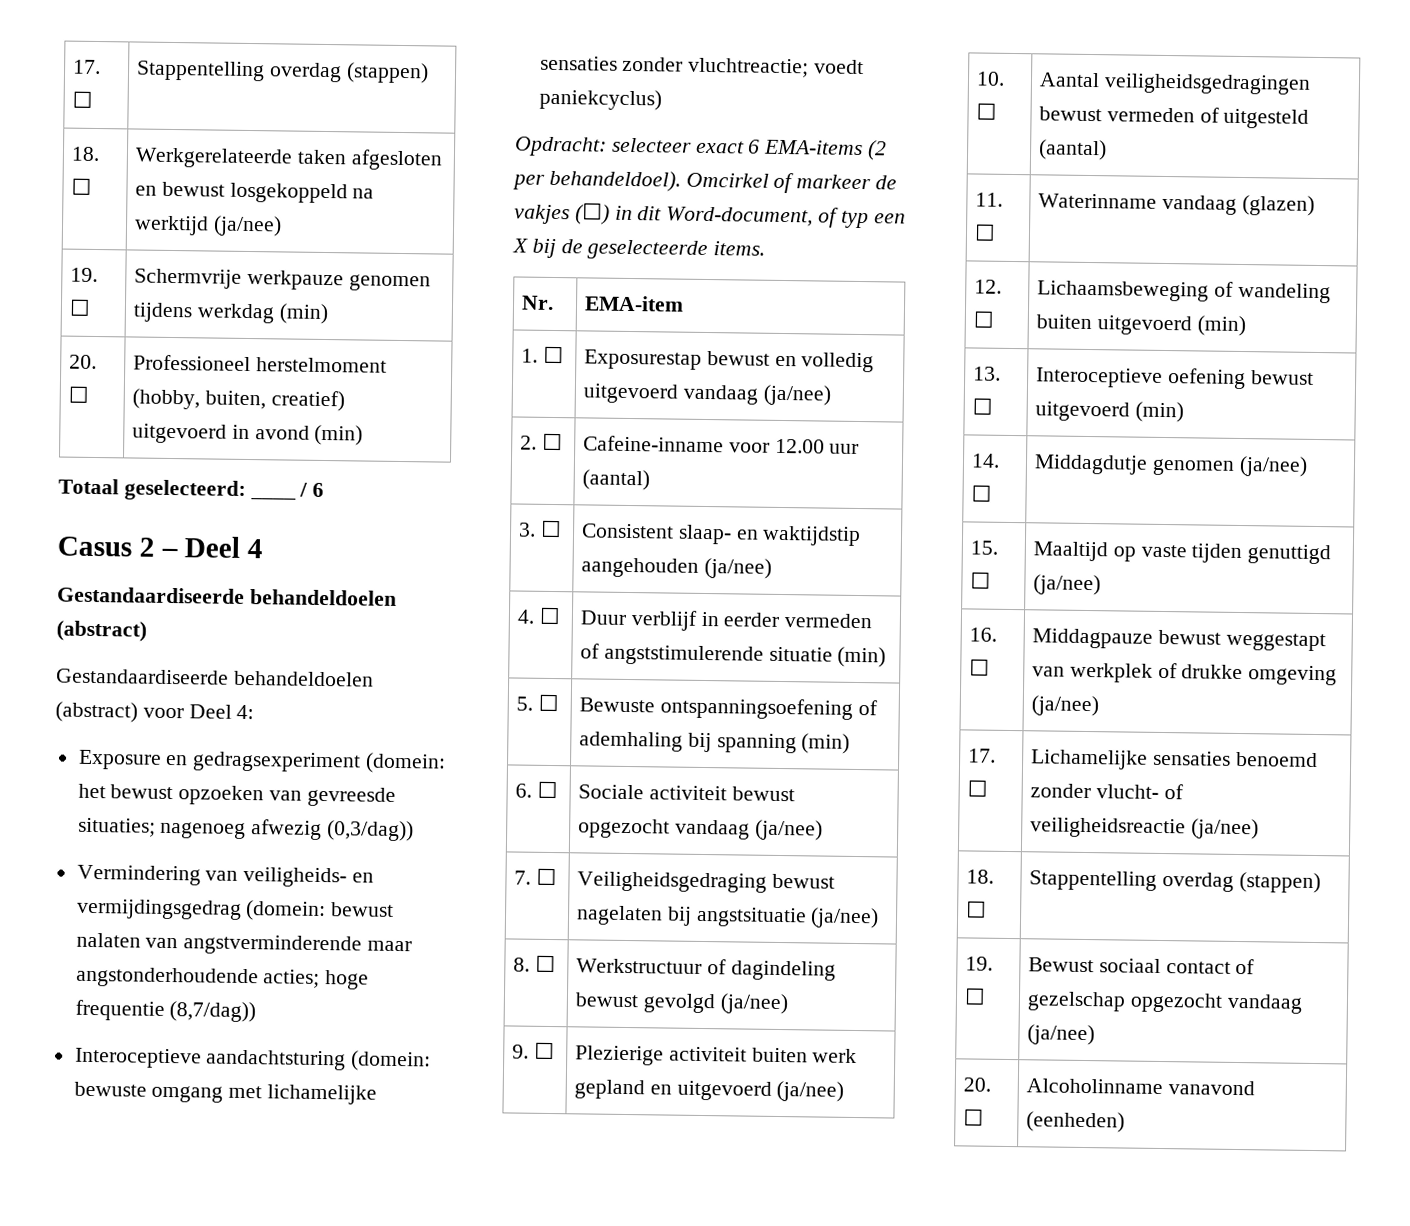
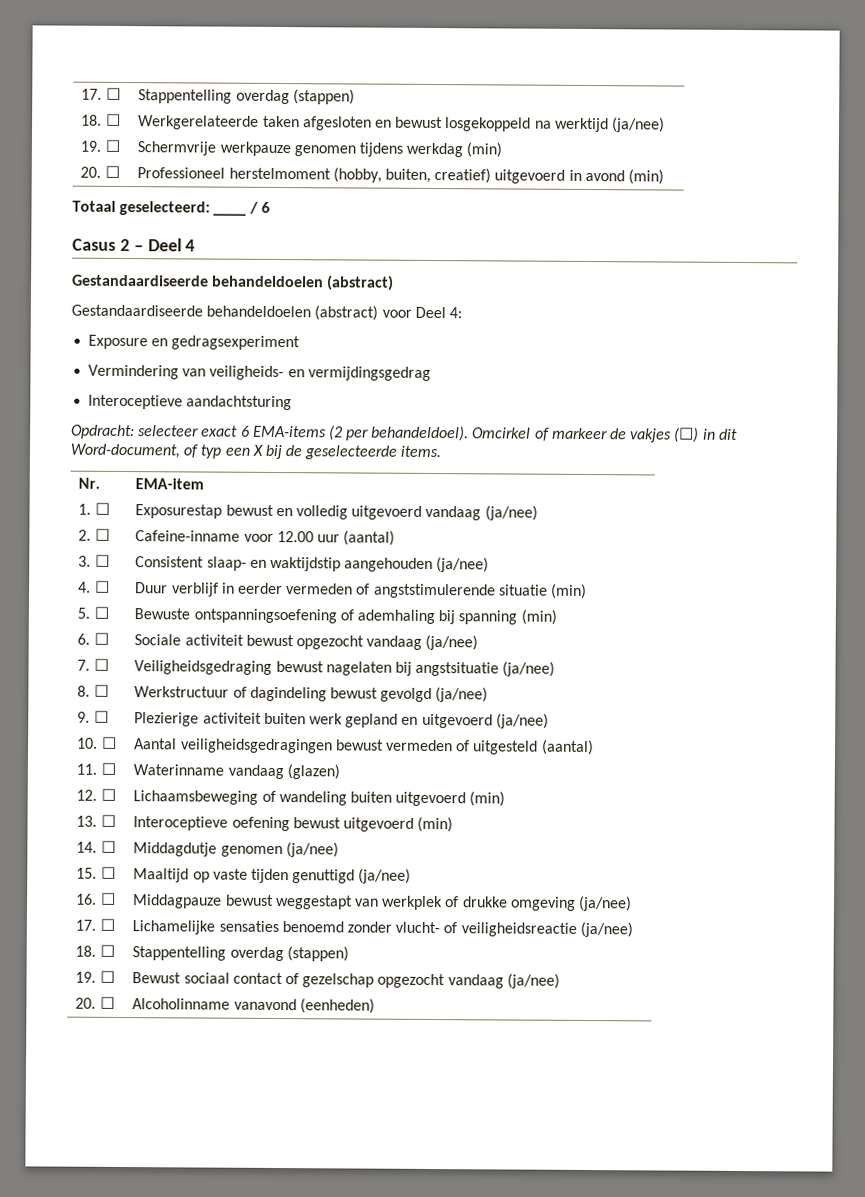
[365,752,447,774] [77,783,396,807] [77,817,415,842] (domein: het bewust opzoeken van gevreesde situaties; nagenoeg afwezig (0,3/dag)) -> (301, 343) none
[245,900,395,922] [75,932,413,956] [75,966,370,990] [74,999,257,1023] [74,1047,432,1072] [73,1081,378,1105] [539,55,865,78] [538,88,662,111] (domein: bewust nalaten van angstverminderende maar angstonderhoudende acties; hoge frequentie (8,7/dag)) // Interoceptieve aandachtsturing (domein: bewuste omgang met lichamelijke sensaties zonder vluchtreactie; voedt paniekcyclus) -> [88,394,293,411] // Interoceptieve aandachtsturing

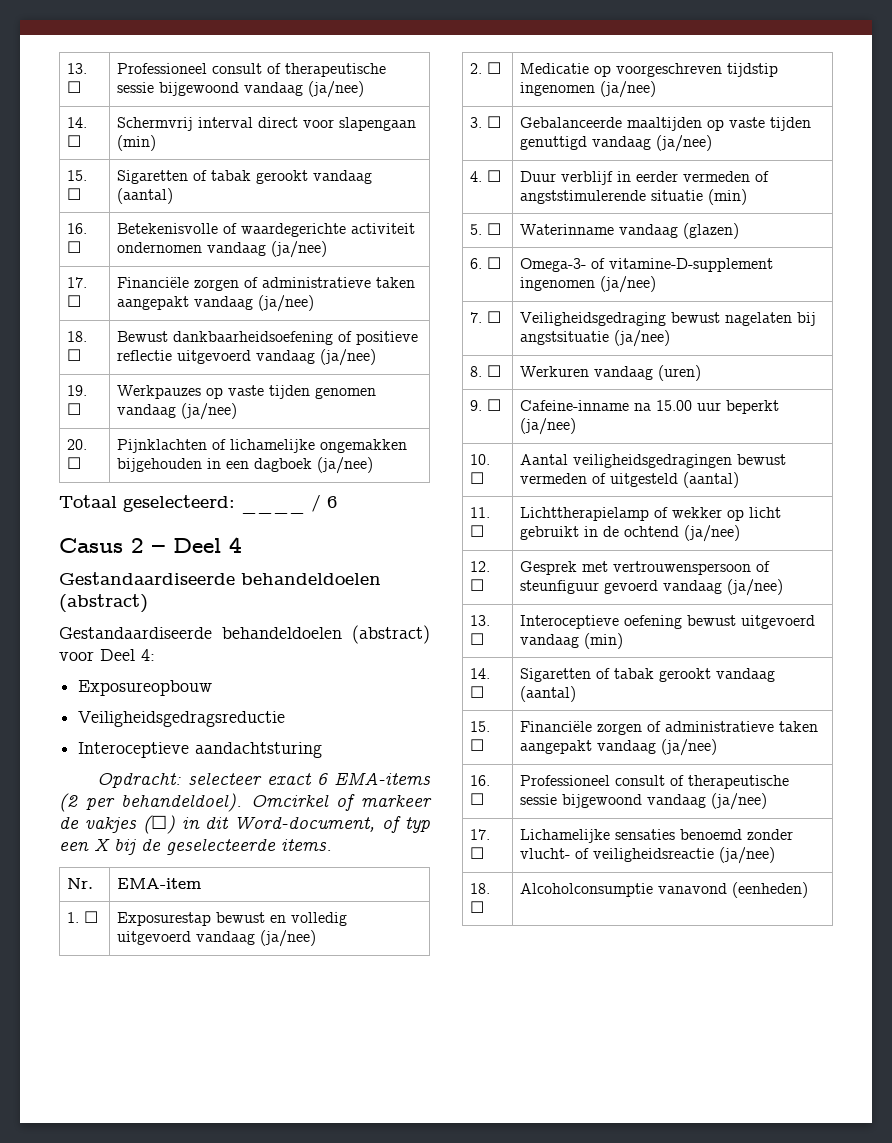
[81,87,121,100] [138,89,355,105] [81,113,121,126] [138,115,665,133] [80,139,120,152] [137,141,503,158] [80,165,120,178] [137,167,664,185] 17. ☐ | Stappentelling overdag (stappen) // 18. ☐ | Werkgerelateerde taken afgesloten en bewust losgekoppeld na werktijd (ja/nee) // 19. ☐ | Schermvrije werkpauze genomen tijdens werkdag (min) // 20. ☐ | Professioneel herstelmoment (hobby, buiten, creatief) uitgevoerd in avond (min) -> [66,63,87,74] [66,81,81,93] [116,63,386,77] [116,81,364,98] [66,117,87,128] [66,135,81,147] [116,117,416,131] [116,135,156,151] [66,170,87,181] [66,188,81,200] [116,170,372,184] [116,188,173,204] [66,223,87,234] [66,241,81,253] [116,223,415,237] [116,241,327,258] [66,277,87,288] [66,295,81,307] [116,277,415,291] [116,295,314,312] [66,331,87,342] [66,349,81,361] [116,331,418,345] [116,349,376,366] [66,385,87,396] [66,403,81,415] [116,385,376,399] [116,403,237,420] [66,439,87,450] [66,457,81,469] [116,439,407,453] [116,457,373,474] 13. ☐ | Professioneel consult of therapeutische sessie bijgewoond vandaag (ja/nee) // 14. ☐ | Schermvrij interval direct voor slapengaan (min) // 15. ☐ | Sigaretten of tabak gerookt vandaag (aantal) // 16. ☐ | Betekenisvolle of waardegerichte activiteit ondernomen vandaag (ja/nee) // 17. ☐ | Financiële zorgen of administratieve taken aangepakt vandaag (ja/nee) // 18. ☐ | Bewust dankbaarheidsoefening of positieve reflectie uitgevoerd vandaag (ja/nee) // 19. ☐ | Werkpauzes op vaste tijden genomen vandaag (ja/nee) // 20. ☐ | Pijnklachten of lichamelijke ongemakken bijgehouden in een dagboek (ja/nee)
[88,334,301,351] [88,364,431,381] Exposure en gedragsexperiment // Vermindering van veiligheids- en vermijdingsgedrag -> [78,680,213,696] [78,711,286,727] Exposureopbouw // Veiligheidsgedragsreductie
[135,530,396,546] [78,554,110,567] [135,556,434,573] Cafeine-inname voor 12.00 uur (aantal) // 3. ☐ | Consistent slaap- en waktijdstip aangehouden -> [519,63,778,77] [519,81,656,98] [469,116,501,128] [519,117,811,131] [519,136,651,150] Medicatie op voorgeschreven tijdstip ingenomen (ja/nee) // 3. ☐ | Gebalanceerde maaltijden op vaste tijden genuttigd vandaag
[134,608,557,625] [77,632,109,645] [134,634,423,650] Bewuste ontspanningsoefening of ademhaling bij spanning (min) // 6. ☐ | Sociale activiteit bewust opgezocht vandaag -> [519,223,739,239] [469,257,501,269] [519,258,773,272] [519,277,595,291] Waterinname vandaag (glazen) // 6. ☐ | Omega-3- of vitamine-D-supplement ingenomen
[134,686,489,703] [77,710,109,723] [134,712,493,729] Werkstructuur of dagindeling bewust gevolgd (ja/nee) // 9. ☐ | Plezierige activiteit buiten werk gepland en uitgevoerd -> [519,365,701,381] [469,399,501,411] [519,400,779,414] Werkuren vandaag (uren) // 9. ☐ | Cafeine-inname na 15.00 uur beperkt
[133,764,340,780] [76,788,116,801] [133,790,506,807] Waterinname vandaag (glazen) // 12. ☐ | Lichaamsbeweging of wandeling buiten uitgevoerd (min) -> [519,507,781,521] [519,525,740,542] [469,561,490,572] [469,579,484,591] [519,561,770,575] [519,579,783,596] Lichttherapielamp of wekker op licht gebruikt in de ochtend (ja/nee) // 12. ☐ | Gesprek met vertrouwenspersoon of steunfiguur gevoerd vandaag (ja/nee)
(414, 824) none -> [519,634,579,648] vandaag
[133,842,339,858] [76,866,116,879] [133,868,412,884] [76,892,116,905] [132,894,576,911] Middagdutje genomen (ja/nee) // 15. ☐ | Maaltijd op vaste tijden genuttigd (ja/nee) // 16. ☐ | Middagpauze bewust weggestapt van werkplek of drukke omgeving -> [519,668,775,682] [519,686,576,702] [469,721,490,732] [469,739,484,751] [519,721,818,735] [519,739,717,756] [469,775,490,786] [469,793,484,805] [519,775,789,789] [519,794,706,808] Sigaretten of tabak gerookt vandaag (aantal) // 15. ☐ | Financiële zorgen of administratieve taken aangepakt vandaag (ja/nee) // 16. ☐ | Professioneel consult of therapeutische sessie bijgewoond vandaag
[132,946,349,962] [75,970,115,983] [132,972,560,989] [75,996,115,1009] [132,998,231,1010] Stappentelling overdag (stappen) // 19. ☐ | Bewust sociaal contact of gezelschap opgezocht vandaag (ja/nee) // 20. ☐ | Alcoholinname -> [519,883,653,897] Alcoholconsumptie

